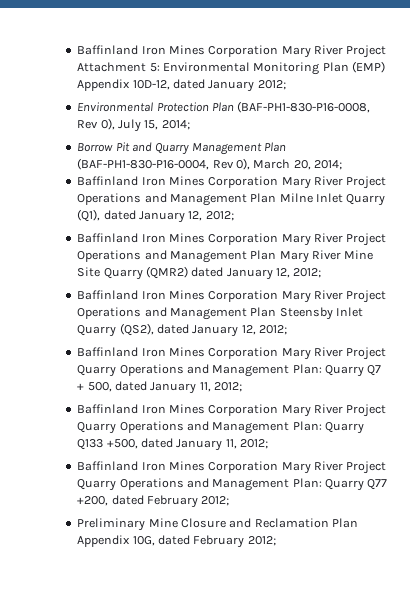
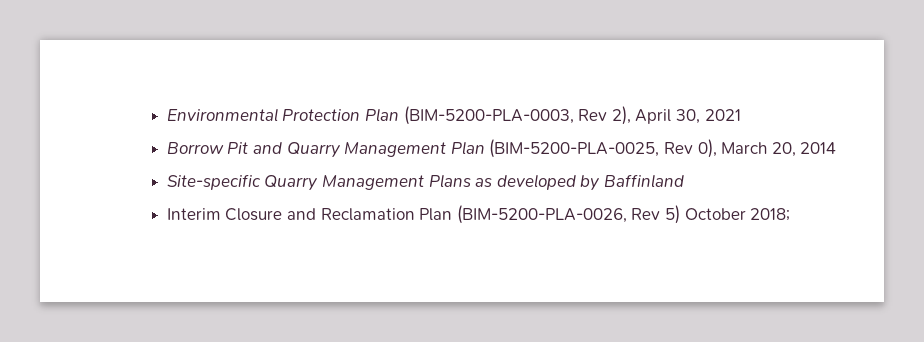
[77,45,387,58] [77,61,386,75] [77,79,286,92] [77,101,371,113] [77,118,190,132] Baffinland Iron Mines Corporation Mary River Project Attachment 5: Environmental Monitoring Plan (EMP) Appendix 10D-12, dated January 2012; // Environmental Protection Plan (BAF-PH1-830-P16-0008, Rev 0), July 15, 2014; -> [166,106,741,125] Environmental Protection Plan (BIM-5200-PLA-0003, Rev 2), April 30, 2021
[77,158,210,170] (BAF-PH1-830-P16-0004, -> [489,139,660,158] (BIM-5200-PLA-0025,
[314,160,343,170] [77,176,387,189] [77,193,386,206] [77,209,234,223] [77,233,387,246] [77,250,374,263] [77,266,322,280] [77,290,387,303] [77,307,364,320] [77,323,288,337] [77,347,387,360] [77,364,382,377] [77,381,243,394] [77,404,387,417] [77,421,365,434] [77,438,269,451] [77,461,387,474] [77,478,388,491] [77,495,230,508] [77,518,359,531] [77,535,276,548] 2014; // Baffinland Iron Mines Corporation Mary River Project Operations and Management Plan Milne Inlet Quarry (Q1), dated January 12, 2012; // Baffinland Iron Mines Corporation Mary River Project Operations and Management Plan Mary River Mine Site Quarry (QMR2) dated January 12, 2012; // Baffinland Iron Mines Corporation Mary River Project Operations and Management Plan Steensby Inlet Quarry (QS2), dated January 12, 2012; // Baffinland Iron Mines Corporation Mary River Project Quarry Operations and Management Plan: Quarry Q7 + 500, dated January 11, 2012; // Baffinland Iron Mines Corporation Mary River Project Quarry Operations and Management Plan: Quarry Q133 +500, dated January 11, 2012; // Baffinland Iron Mines Corporation Mary River Project Quarry Operations and Management Plan: Quarry Q77 +200, dated February 2012; // Preliminary Mine Closure and Reclamation Plan Appendix 10G, dated February 2012; -> [800,142,837,154] [166,174,684,191] [166,205,791,224] 2014 // Site-specific Quarry Management Plans as developed by Baffinland // Interim Closure and Reclamation Plan (BIM-5200-PLA-0026, Rev 5) October 2018;

